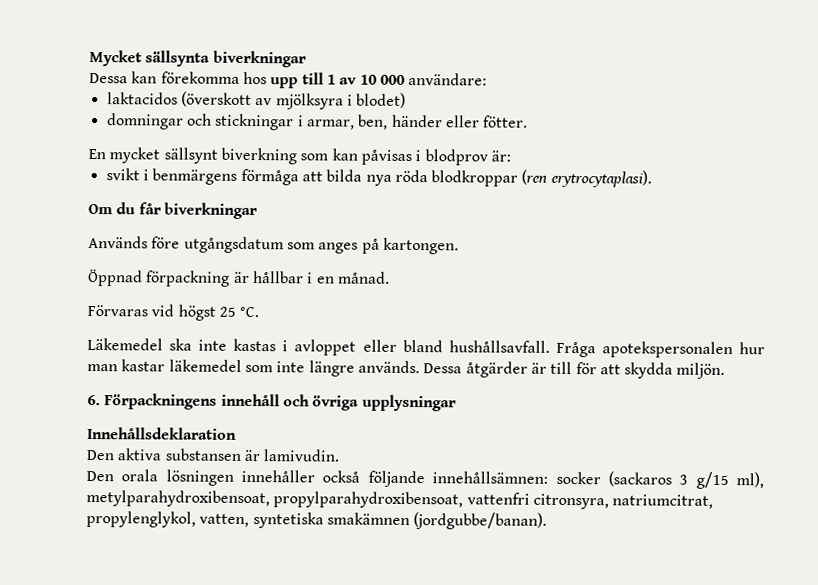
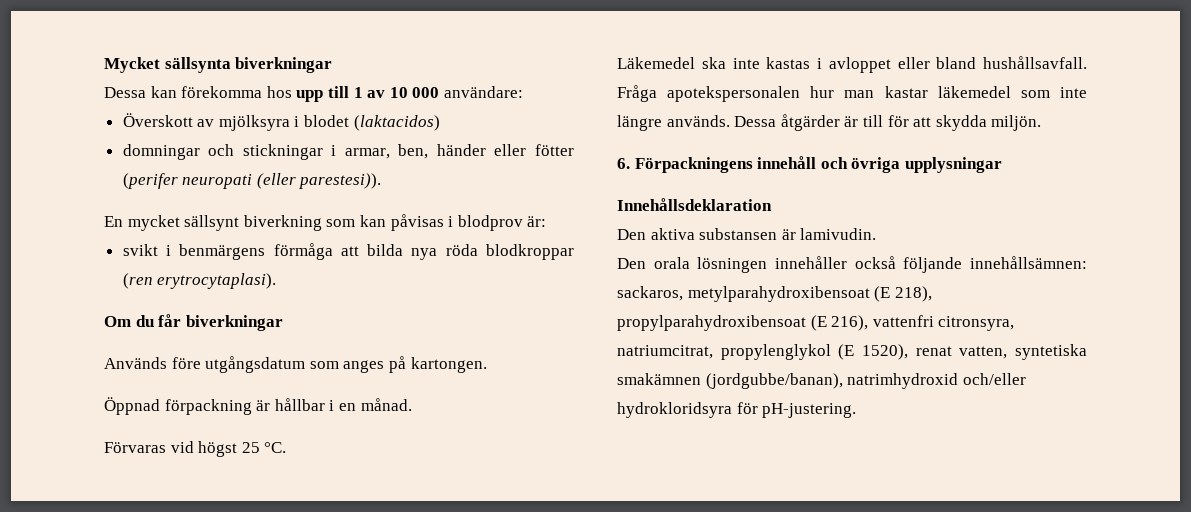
[106,91,252,108] laktacidos (överskott -> [122,113,193,127] Överskott
[356,92,407,108] blodet) -> [304,115,440,131] blodet (laktacidos)
[483,115,529,128] fötter. -> [535,144,575,156] [122,173,382,189] fötter (perifer neuropati (eller parestesi)).
[555,471,765,490] [86,489,714,510] [86,510,548,530] socker (sackaros 3 g/15 ml), metylparahydroxibensoat, propylparahydroxibensoat, vattenfri citronsyra, natriumcitrat, propylenglykol, vatten, syntetiska smakämnen (jordgubbe/banan). -> [617,286,932,302] [617,315,1015,331] [617,344,1087,360] [617,373,1026,389] [617,402,857,418] sackaros, metylparahydroxibensoat (E 218), propylparahydroxibensoat (E 216), vattenfri citronsyra, natriumcitrat, propylenglykol (E 1520), renat vatten, syntetiska smakämnen (jordgubbe/banan), natrimhydroxid och/eller hydrokloridsyra för pH-justering.

